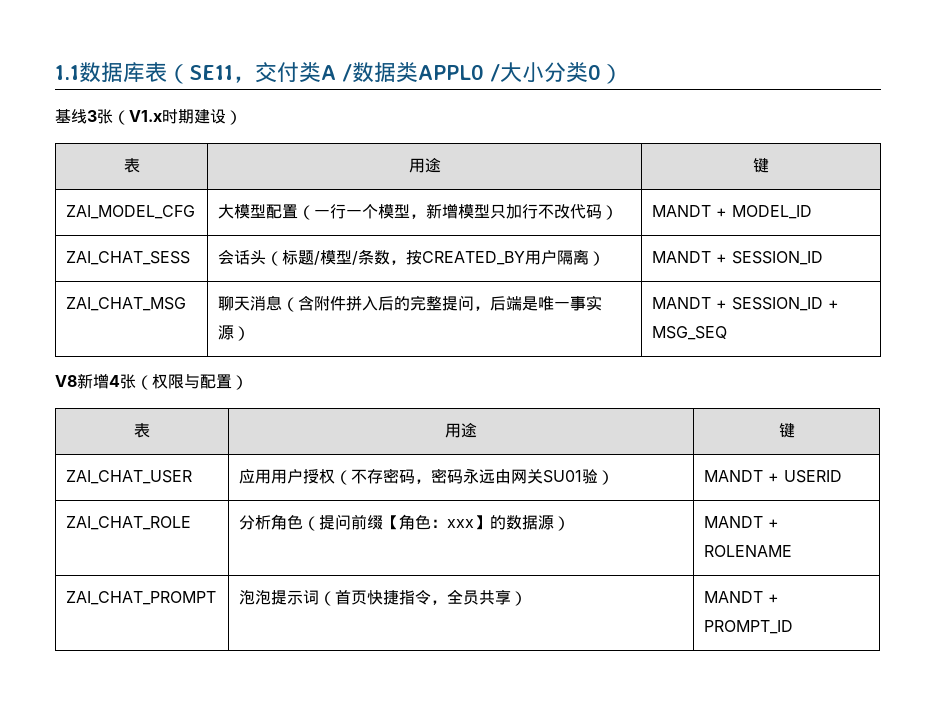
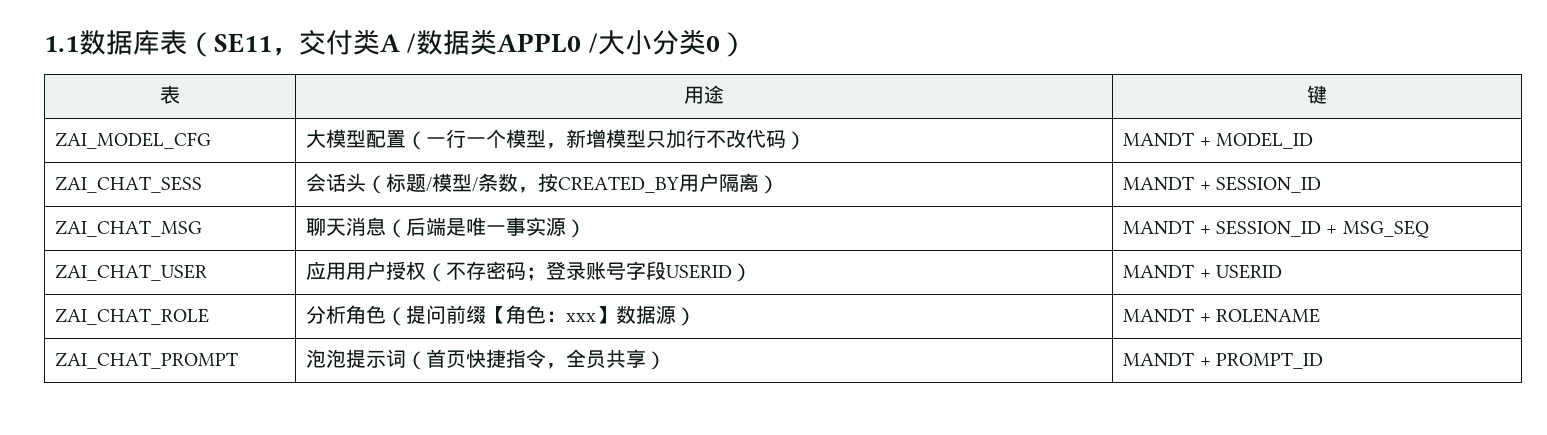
[55,109,242,125] // 基线3张（V1.x时期建设） -> (747, 44) none
[298,295,491,311] 含附件拼入后的完整提问， -> (407, 228) none
[55,373,248,390] [134,423,150,438] [445,422,477,438] [778,423,795,438] // V8新增4张（权限与配置） // 表 | 用途 | 键 -> (1429, 229) none
[415,468,599,484] ，密码永远由网关SU01验 -> [526,261,733,281] ；登录账号字段USERID
[490,515,507,530] 的 -> (617, 315) none

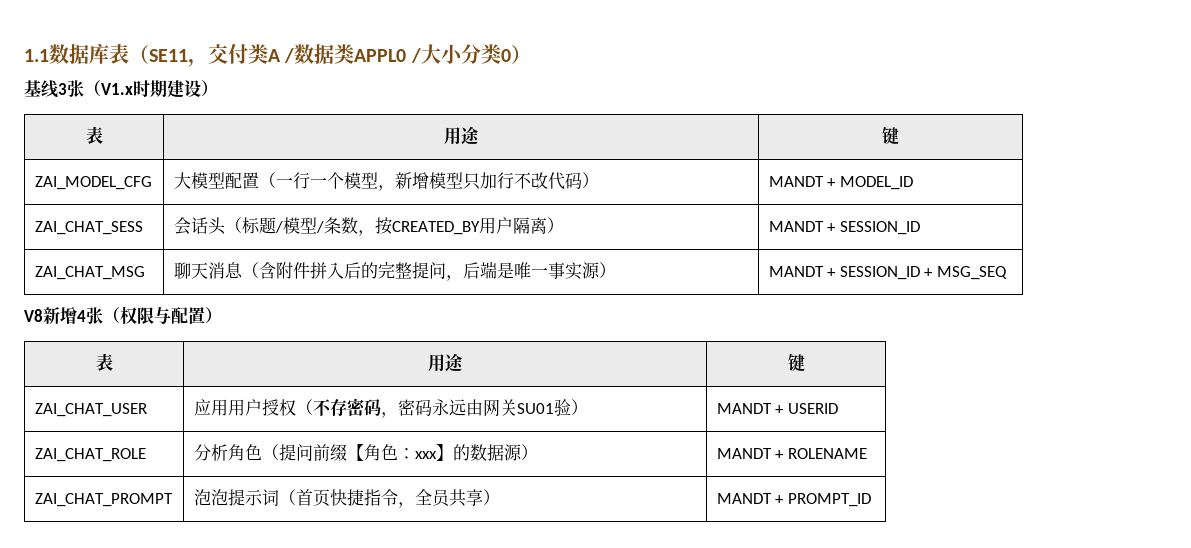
(747, 44) none -> [24,80,218,98] // 基线3张（V1.x时期建设）
(407, 228) none -> [258,262,463,281] 含附件拼入后的完整提问，
(1429, 229) none -> [24,306,222,325] [95,353,113,371] [428,353,463,372] [787,354,805,372] // V8新增4张（权限与配置） // 表 | 用途 | 键
[526,261,733,281] ；登录账号字段USERID -> [380,399,571,418] ，密码永远由网关SU01验
(617, 315) none -> [452,444,470,461] 的

